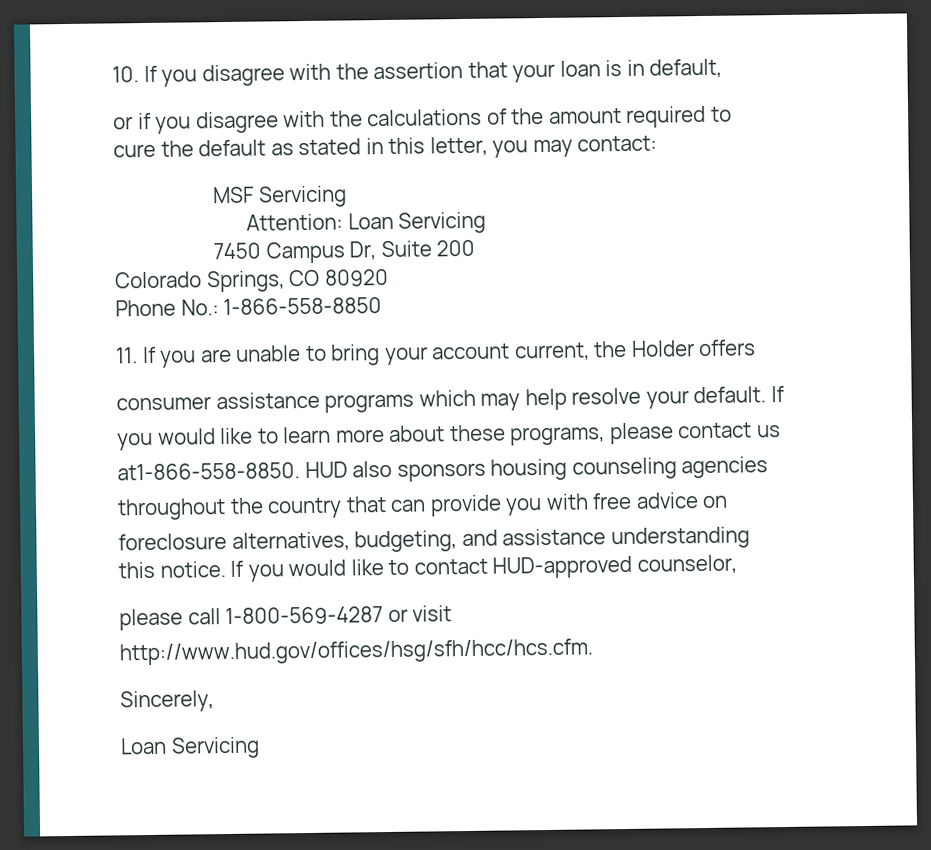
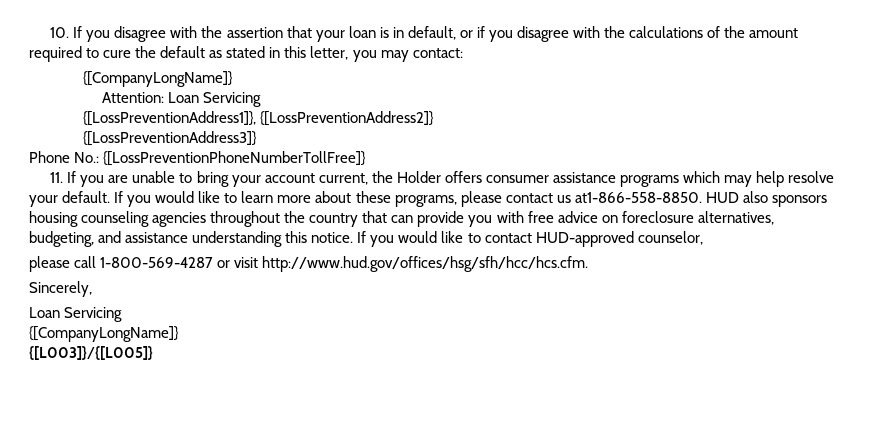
(723, 68) // -> (456, 33) none
(732, 114) // -> (100, 53) none
[212,185,347,208] MSF Servicing -> [83,71,234,87] {[CompanyLongName]}
[213,239,476,264] [115,268,389,293] 7450 Campus Dr, Suite 200 // Colorado Springs, CO 80920 -> [83,111,435,126] [83,131,258,146] {[LossPreventionAddress1]}, {[LossPreventionAddress2]} // {[LossPreventionAddress3]}
[223,297,383,316] 1-866-558-8850 -> [103,151,367,166] {[LossPreventionPhoneNumberTollFree]}
(757, 348) // -> (482, 177) none
(785, 394) // -> (124, 197) none
(781, 431) // -> (571, 199) none
(769, 467) // -> (207, 219) none
(729, 502) // -> (618, 219) none
(750, 538) // -> (283, 239) none
(453, 613) // -> (259, 262) none
(260, 747) none -> [29,326,179,342] [29,346,153,360] // {[CompanyLongName]} // {[L003]}/{[L005]}

